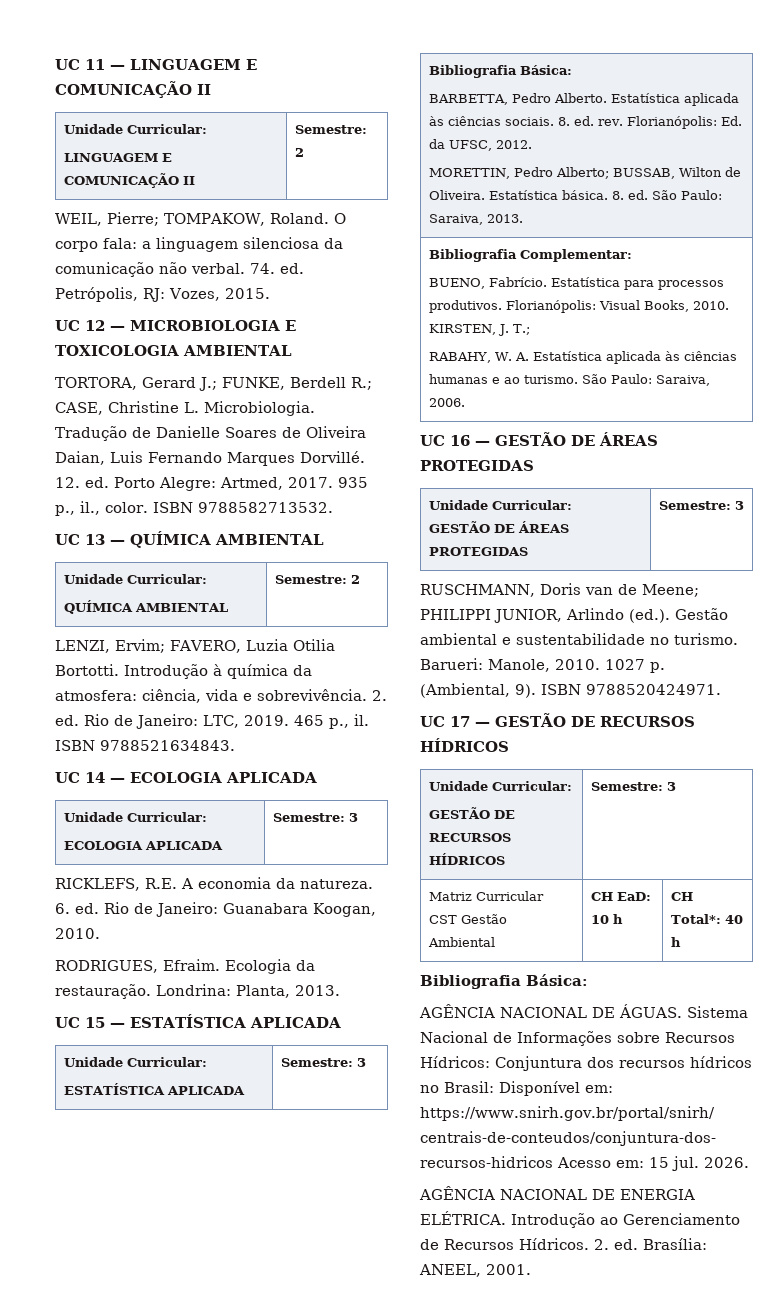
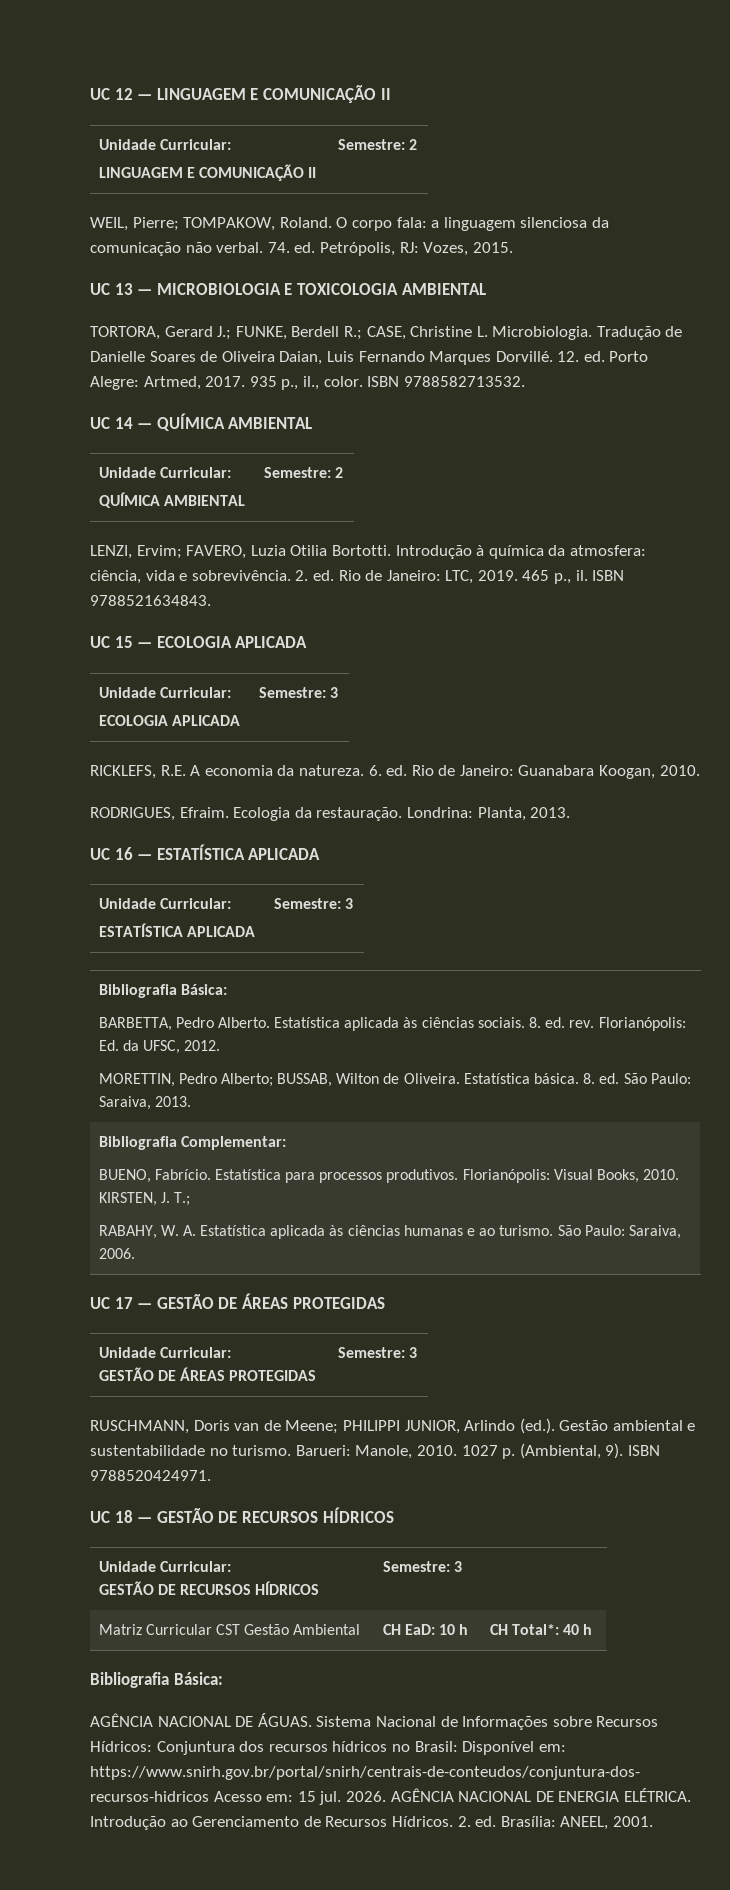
[55,59,105,70] UC 11 -> [90,88,133,100] UC 12
[85,320,105,331] 12 -> [114,283,133,295] 13
[85,534,105,545] 13 -> [114,417,133,429] 14
[85,772,105,783] 14 -> [114,636,133,648] 15
[85,1017,105,1028] 15 -> [114,847,133,860] 16
[450,435,470,446] 16 -> [114,1297,133,1309] 17
[450,716,470,727] 17 -> [114,1510,133,1523] 18
(749, 1162) // -> (386, 1796) none

